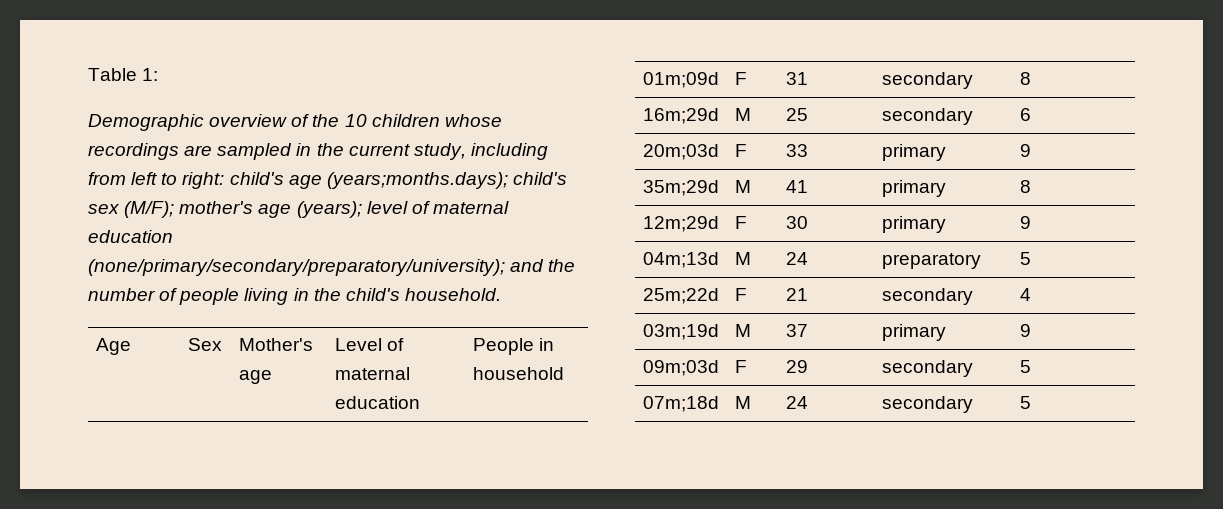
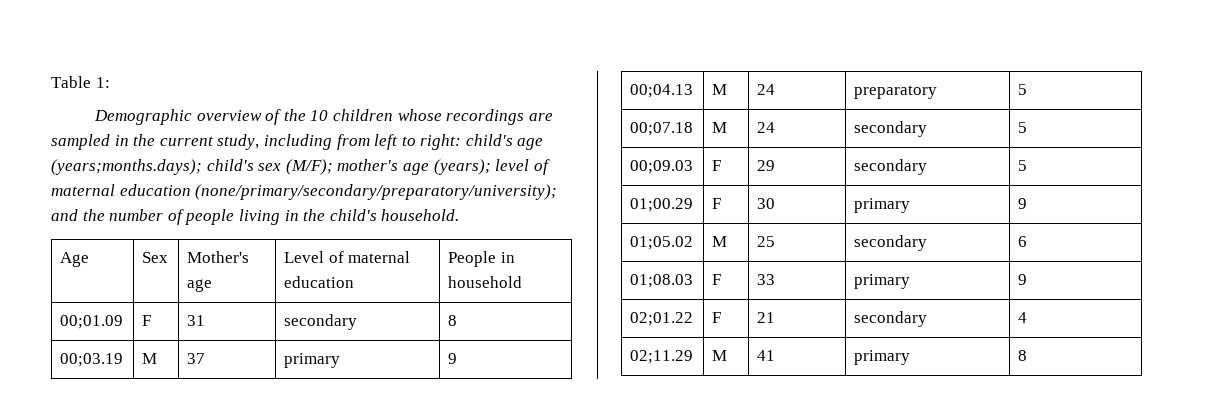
[642,72,719,88] 01m;09d -> [60,315,124,329] 00;01.09
[642,108,719,124] 16m;29d -> [60,353,124,367] [142,353,158,364] [187,353,206,364] [284,353,341,368] [448,353,458,364] [630,84,694,98] [712,84,728,95] [757,84,776,95] [854,85,938,99] [1018,84,1028,95] [630,122,694,136] [712,122,728,133] [757,122,776,133] [854,121,928,137] [1018,122,1028,133] [630,160,694,174] [712,160,722,171] [757,160,776,171] [854,159,928,175] [1018,160,1028,171] [630,198,694,212] [712,198,722,209] [757,198,776,209] [854,198,911,213] [1018,198,1028,209] [630,236,694,250] 00;03.19 | M | 37 | primary | 9 // 00;04.13 | M | 24 | preparatory | 5 // 00;07.18 | M | 24 | secondary | 5 // 00;09.03 | F | 29 | secondary | 5 // 01;00.29 | F | 30 | primary | 9 // 01;05.02
[642,144,719,160] 20m;03d -> [630,274,694,288] 01;08.03
[642,180,719,196] [734,180,751,193] [785,180,808,193] [881,180,946,197] [1019,180,1031,193] [642,216,719,232] [734,216,747,229] [785,216,808,229] [881,216,946,233] [1019,216,1031,229] [642,252,719,268] [734,252,751,265] [785,252,808,265] [881,253,981,269] [1019,252,1031,265] [642,288,719,304] 35m;29d | M | 41 | primary | 8 // 12m;29d | F | 30 | primary | 9 // 04m;13d | M | 24 | preparatory | 5 // 25m;22d -> [630,312,694,326] 02;01.22
[642,324,719,340] [734,324,751,337] [785,324,808,337] [881,324,946,341] [1019,324,1031,337] [642,360,719,376] [734,360,747,373] [785,360,808,373] [881,360,973,377] [1019,360,1031,373] [642,396,719,412] [734,396,751,409] [785,396,808,409] [881,396,973,413] [1019,396,1031,409] 03m;19d | M | 37 | primary | 9 // 09m;03d | F | 29 | secondary | 5 // 07m;18d | M | 24 | secondary | 5 -> [630,350,694,364] [712,350,728,361] [757,350,776,361] [854,350,911,365] [1018,350,1028,361] 02;11.29 | M | 41 | primary | 8

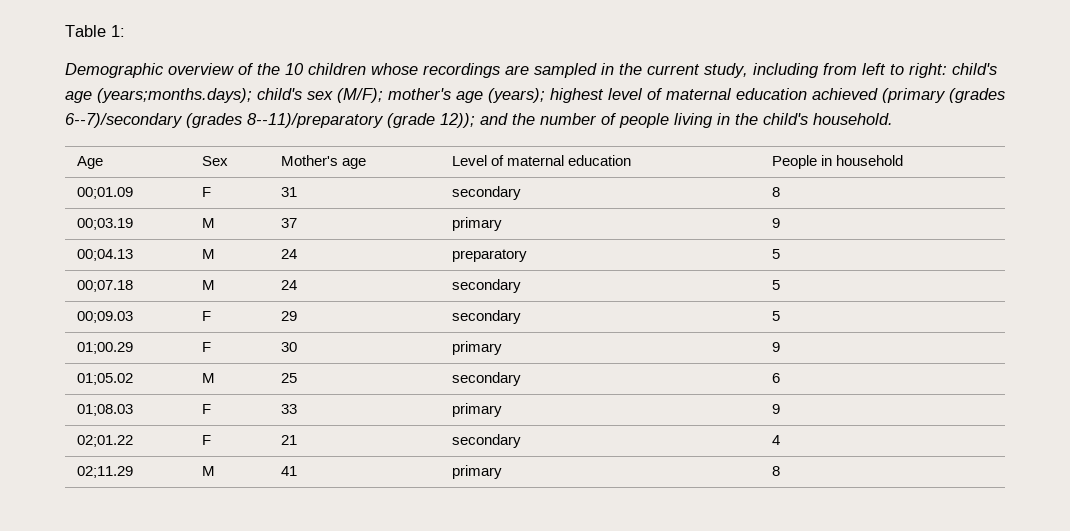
(491, 167) none -> [550,88,604,103] highest
[195,184,558,200] (none/primary/secondary/preparatory/university); -> [812,88,1005,103] [65,113,475,128] achieved (primary (grades 6--7)/secondary (grades 8--11)/preparatory (grade 12));

